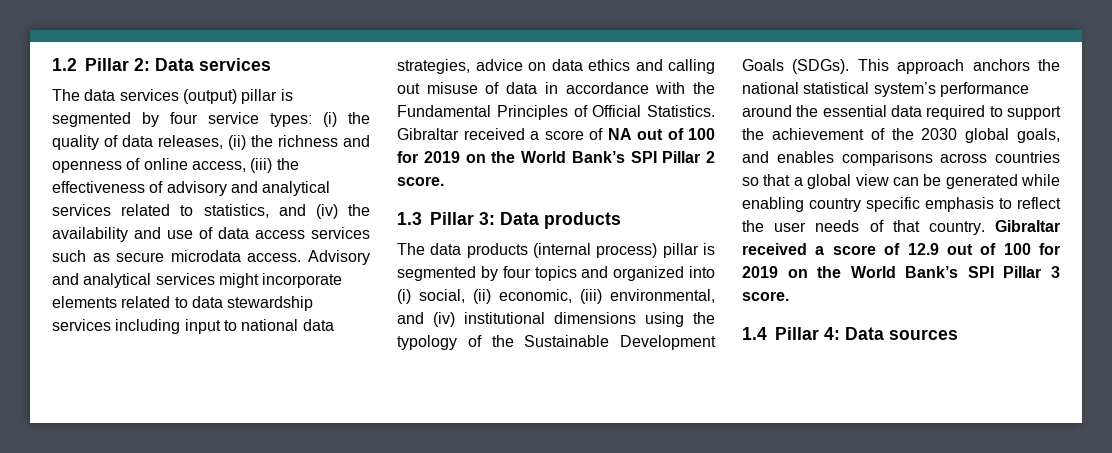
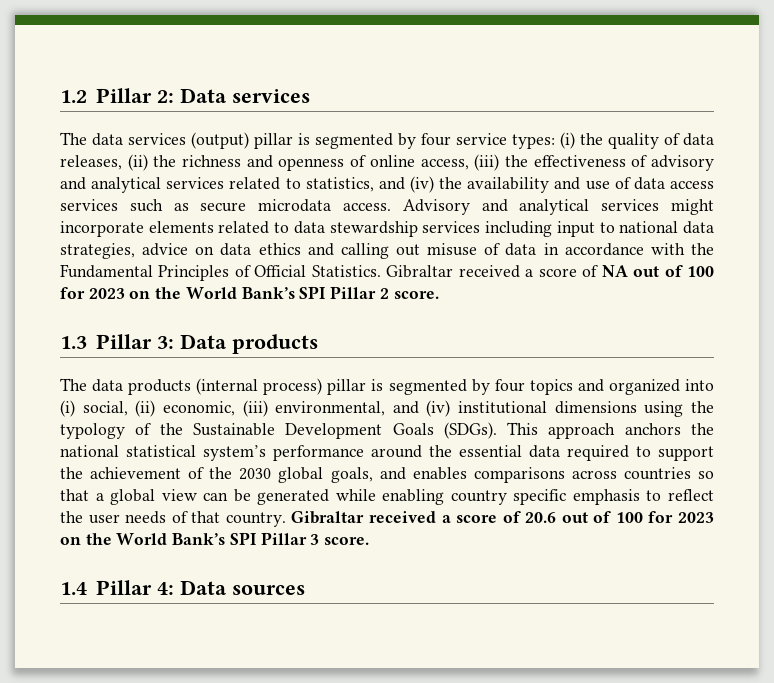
[423,151,460,163] 2019 -> [88,288,125,299] 2023
[907,243,1060,255] [742,266,778,278] 12.9 out of 100 for 2019 -> [525,511,714,523] 20.6 out of 100 for 2023

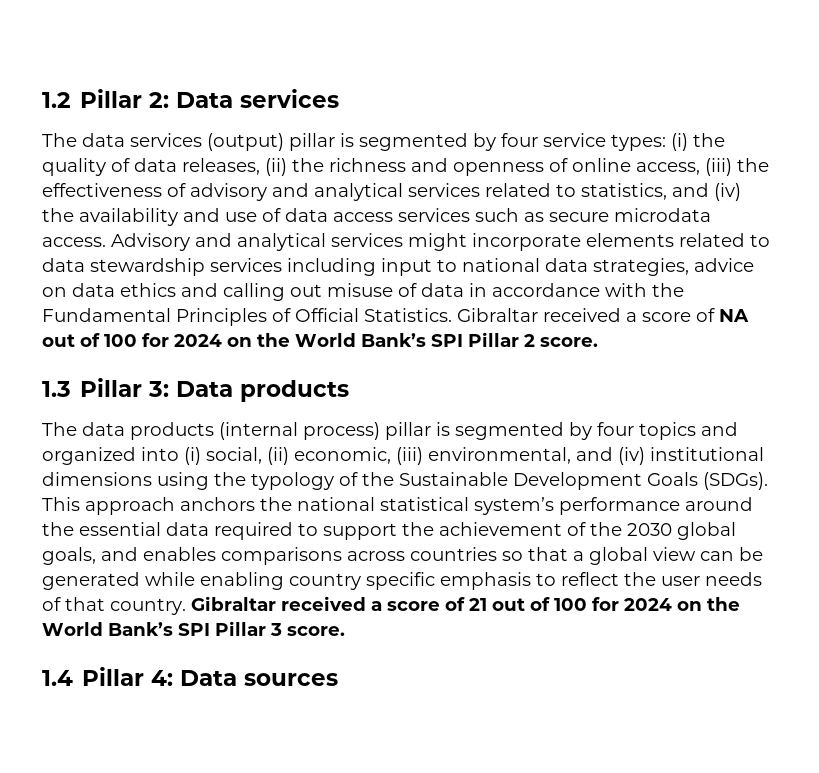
[88,288,125,299] 2023 -> [174,334,222,347] 2024
[525,511,714,523] 20.6 out of 100 for 2023 -> [469,597,672,611] 21 out of 100 for 2024

